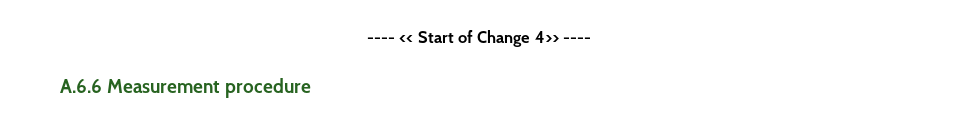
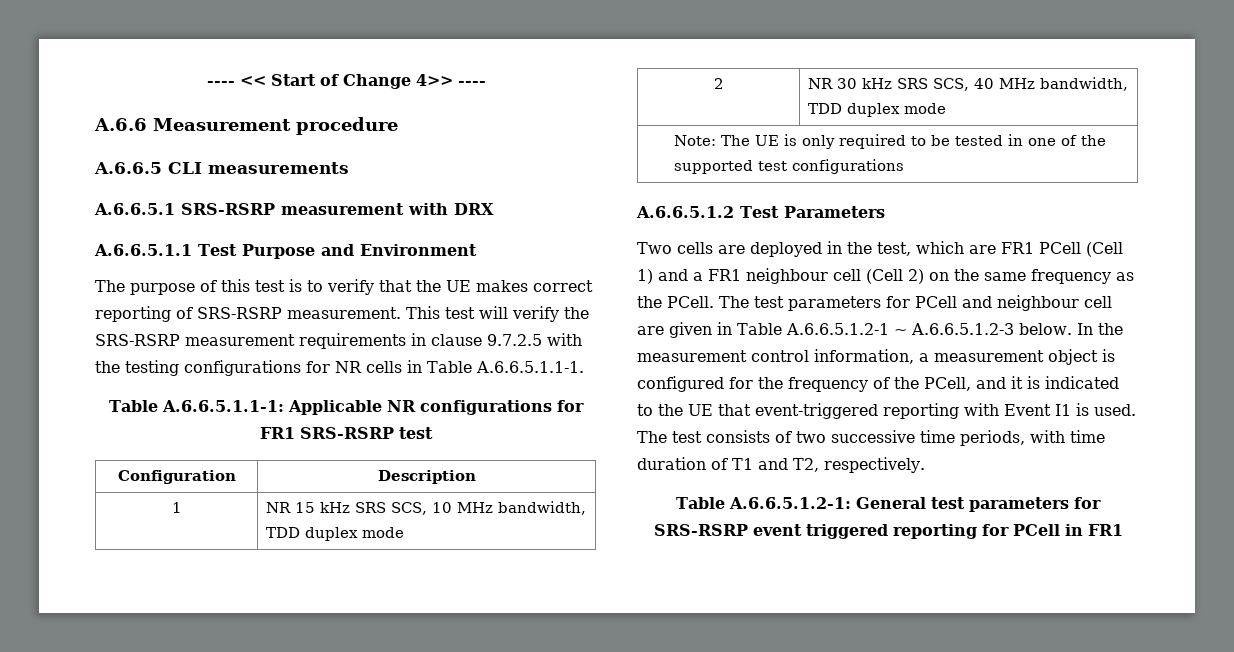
(312, 88) none -> [94,162,349,174] [94,203,494,215] [94,244,477,259] [95,279,593,295] [95,306,589,322] [95,333,582,349] [95,360,584,376] [109,400,584,415] [260,427,433,439] [117,470,236,484] [377,470,476,484] [171,502,182,513] [266,501,587,515] [266,527,405,541] [713,78,724,89] [808,77,1129,91] [808,103,947,117] [674,134,1107,149] [674,159,905,174] [636,206,885,218] [637,241,1123,257] [637,268,1134,284] [637,295,1112,311] [637,322,1123,338] [637,349,1115,365] [637,376,1119,392] [637,403,1136,419] [637,430,1105,446] [637,457,925,473] [676,497,1101,512] [653,524,1123,539] // A.6.6.5 CLI measurements // A.6.6.5.1 SRS-RSRP measurement with DRX // A.6.6.5.1.1 Test Purpose and Environment // The purpose of this test is to verify that the UE makes correct reporting of SRS-RSRP measurement. This test will verify the SRS-RSRP measurement requirements in clause 9.7.2.5 with the testing configurations for NR cells in Table A.6.6.5.1.1-1. // Table A.6.6.5.1.1-1: Applicable NR configurations for FR1 SRS-RSRP test // Configuration | Description // 1 | NR 15 kHz SRS SCS, 10 MHz bandwidth, TDD duplex mode // 2 | NR 30 kHz SRS SCS, 40 MHz bandwidth, TDD duplex mode // Note: The UE is only required to be tested in one of the supported test configurations // A.6.6.5.1.2 Test Parameters // Two cells are deployed in the test, which are FR1 PCell (Cell 1) and a FR1 neighbour cell (Cell 2) on the same frequency as the PCell. The test parameters for PCell and neighbour cell are given in Table A.6.6.5.1.2-1 ~ A.6.6.5.1.2-3 below. In the measurement control information, a measurement object is configured for the frequency of the PCell, and it is indicated to the UE that event-triggered reporting with Event I1 is used. The test consists of two successive time periods, with time duration of T1 and T2, respectively. // Table A.6.6.5.1.2-1: General test parameters for SRS-RSRP event triggered reporting for PCell in FR1

